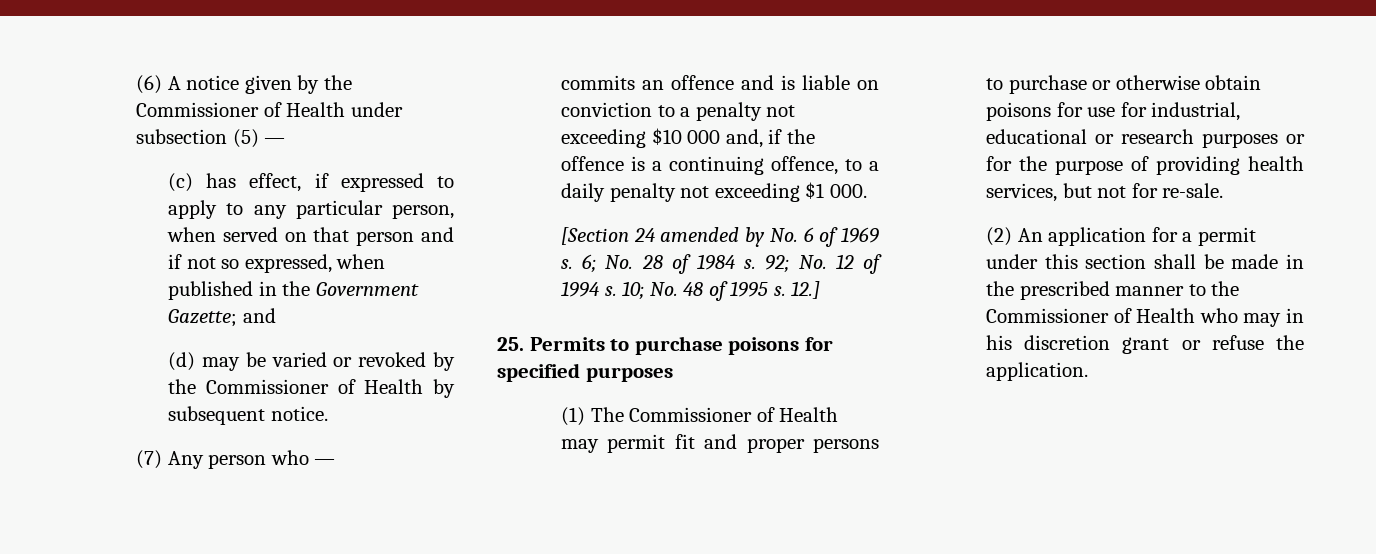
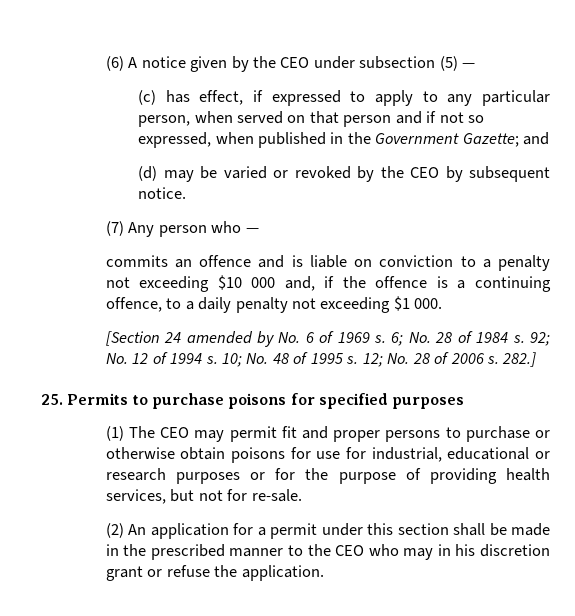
[136,102,346,117] Commissioner of Health -> [280,57,310,68] CEO
[205,379,424,394] Commissioner of Health -> [410,167,440,178] CEO
[791,281,821,299] 12.] -> [362,352,537,367] 12; No. 28 of 2006 s. 282.]
[629,407,839,422] Commissioner of Health -> [160,427,190,438] CEO
[986,308,1196,323] Commissioner of Health -> [335,545,365,556] CEO

